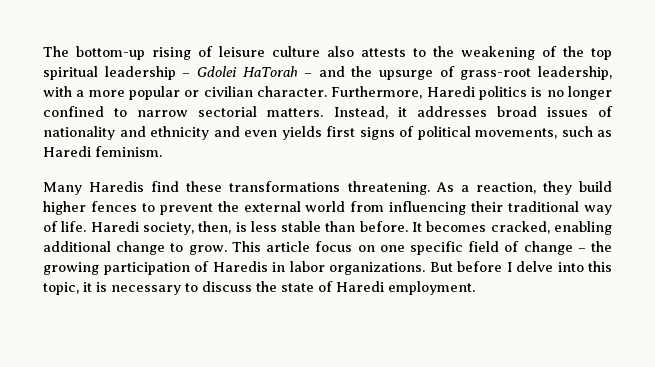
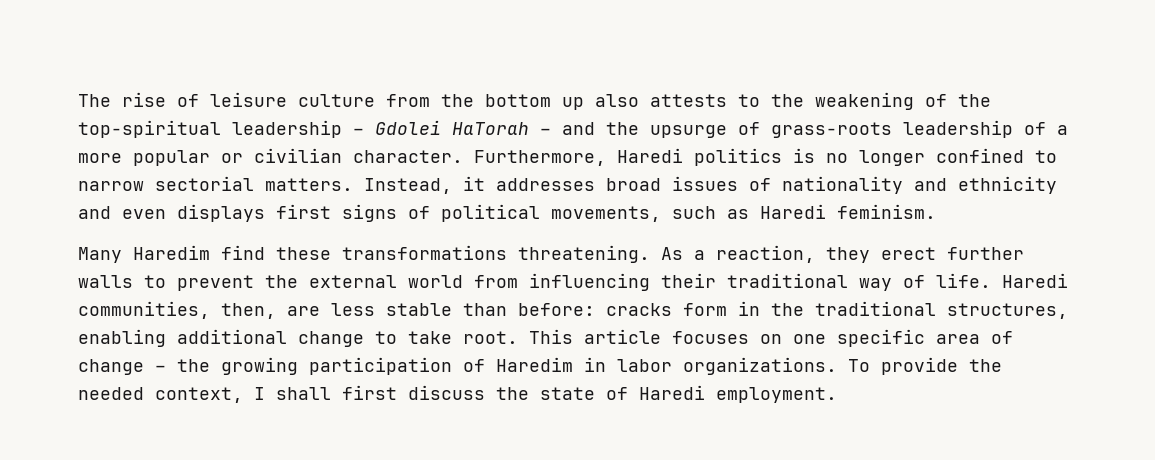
[76,46,191,60] bottom-up rising -> [122,92,166,107] rise
(320, 51) none -> [386,94,584,110] from the bottom up
[591,48,612,60] [43,66,98,80] top spiritual -> [78,120,221,138] top-spiritual
[460,66,612,80] [43,86,72,97] grass-root leadership, with -> [771,120,1046,138] grass-roots leadership of
[281,126,322,140] yields -> [177,204,265,222] displays
[89,181,145,192] Haredis -> [133,245,210,260] Haredim
[579,181,613,192] [43,201,137,215] build higher fences -> [881,247,1024,260] [78,275,133,288] erect further walls
[142,221,550,235] society, then, is less stable than before. It becomes cracked, -> [78,301,1068,319] communities, then, are less stable than before: cracks form in the traditional structures,
[188,245,227,255] grow. -> [408,331,518,344] take root.
[315,241,353,252] focus -> [672,331,749,344] focuses
[468,241,500,252] field -> [936,334,980,344] area
[212,261,268,272] Haredis -> [496,357,573,372] Haredim
[429,261,612,272] [43,282,198,295] But before I delve into this topic, it is necessary to -> [848,357,1002,375] [78,385,397,403] To provide the needed context, I shall first

